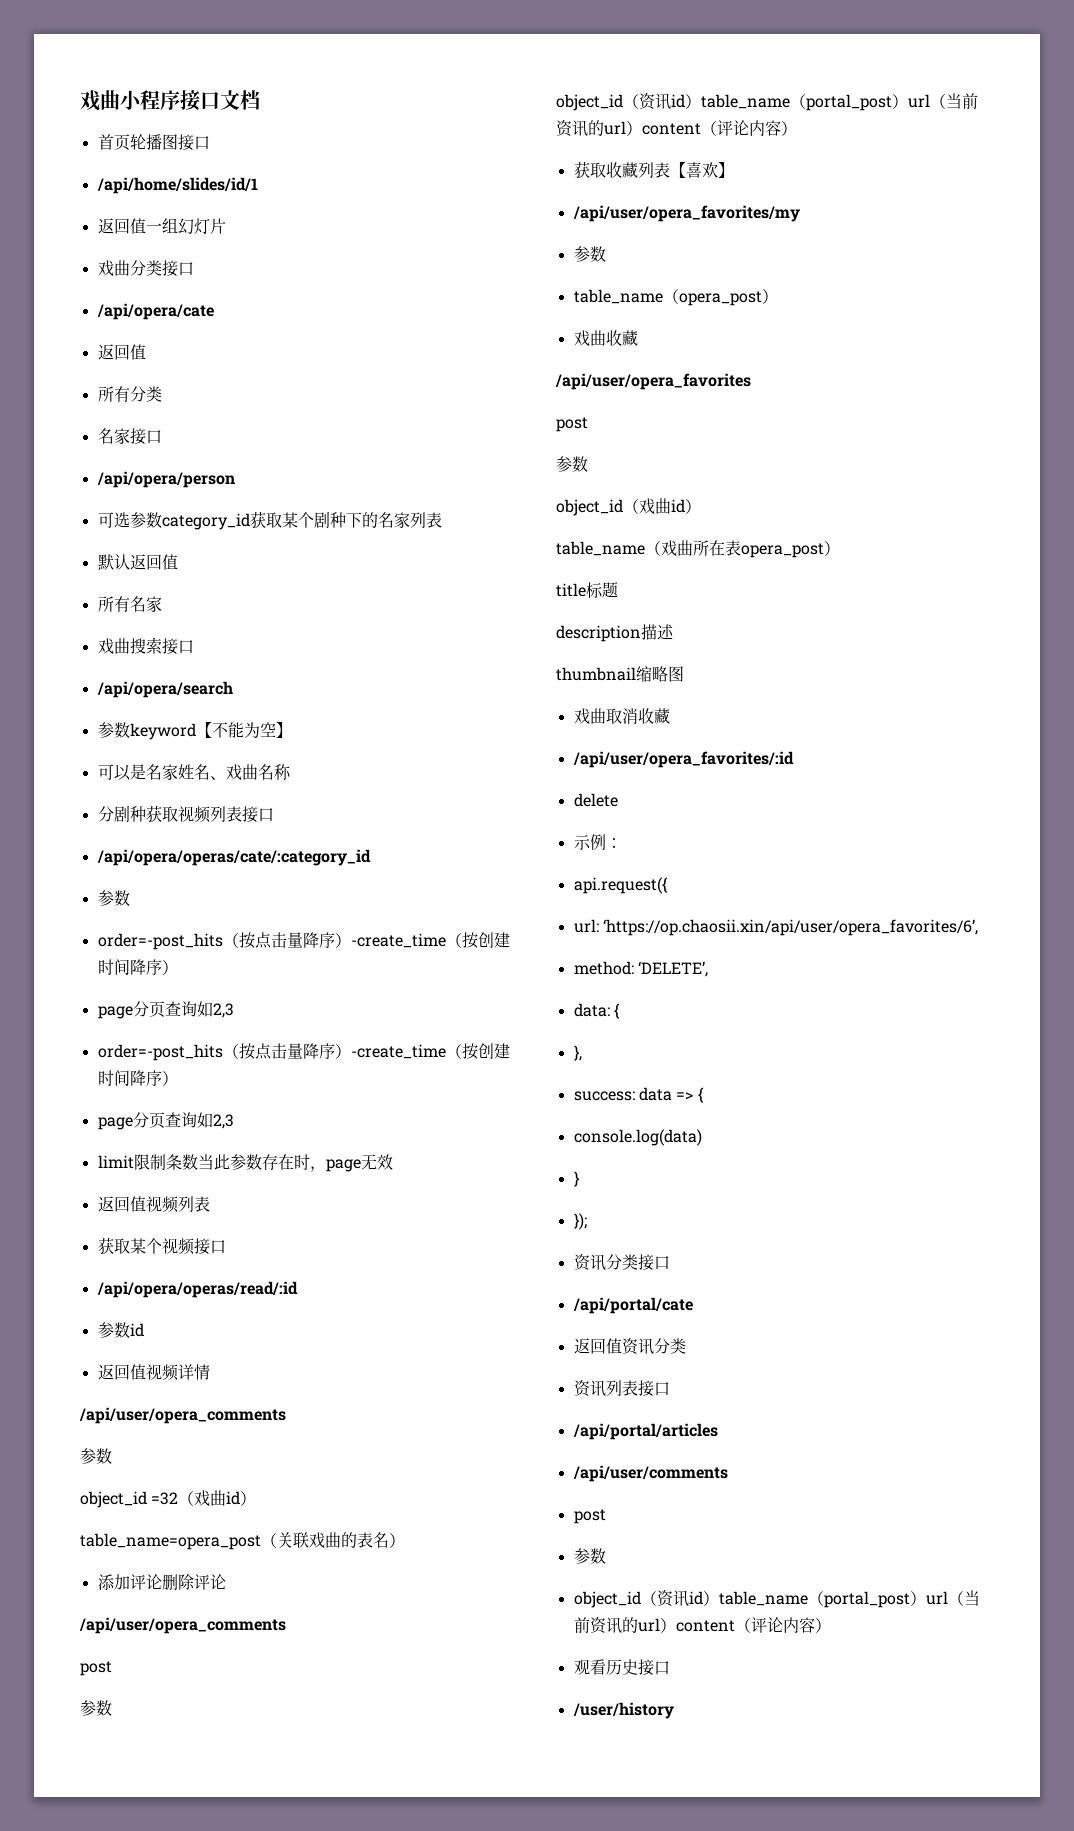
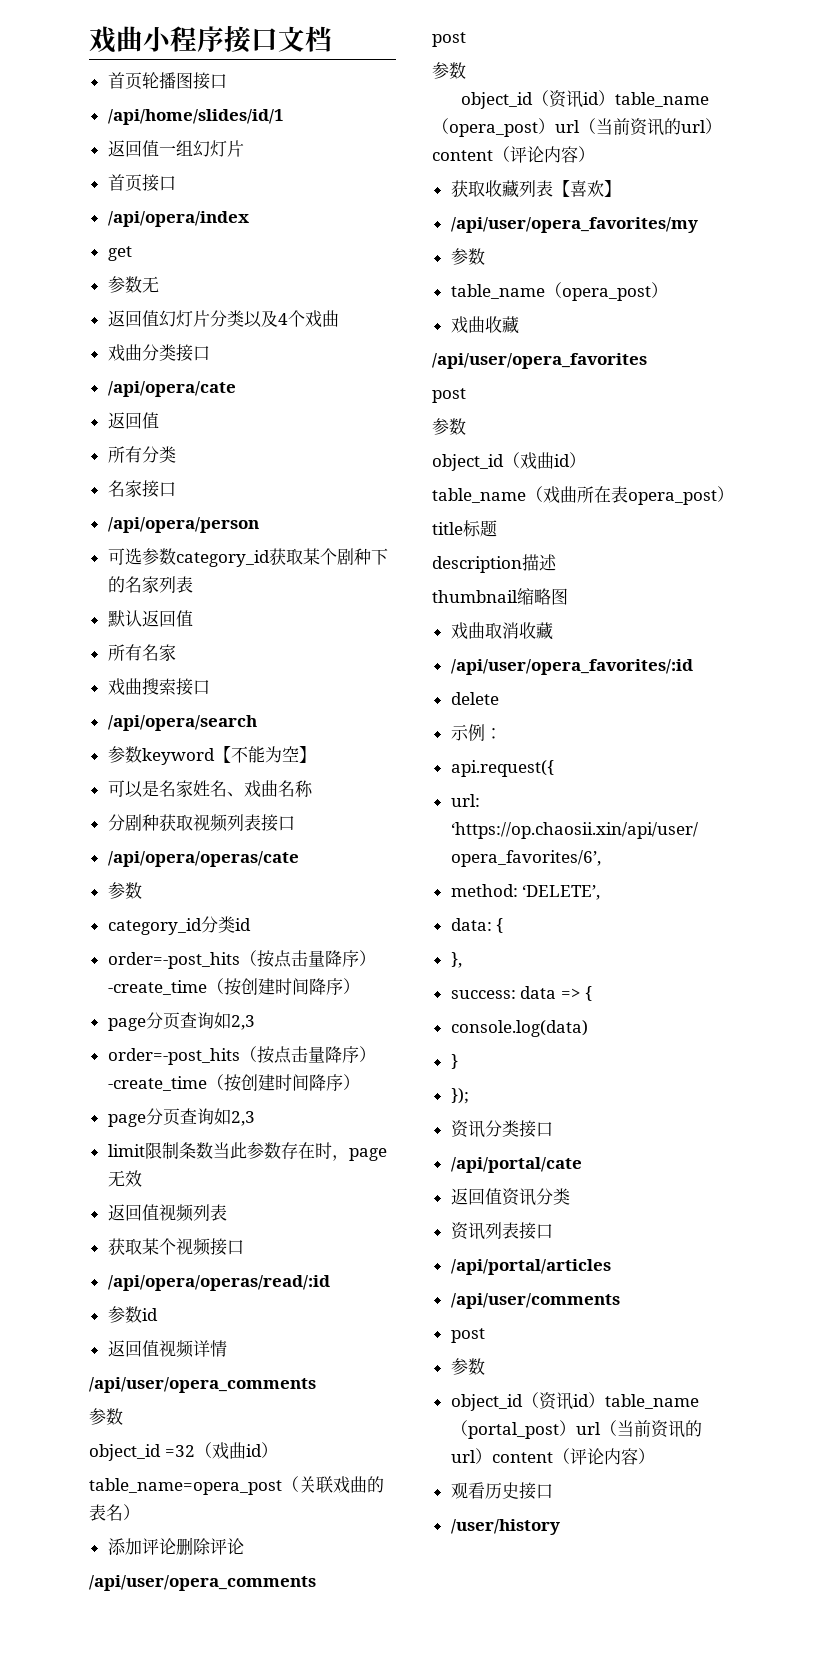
(226, 226) none -> [107,174,176,192] [107,211,249,227] [107,246,132,261] [107,276,159,293] [107,310,339,328] // 首页接口 // /api/opera/index // get // 参数无 // 返回值幻灯片分类以及4个戏曲
[96,849,371,866] [97,890,130,906] /api/opera/operas/cate/:category_id // 参数 -> [107,851,299,867] [107,882,142,899] [107,916,251,935] /api/opera/operas/cate // 参数 // category_id分类id
[806,94,892,111] portal_post -> [449,122,538,137] opera_post

